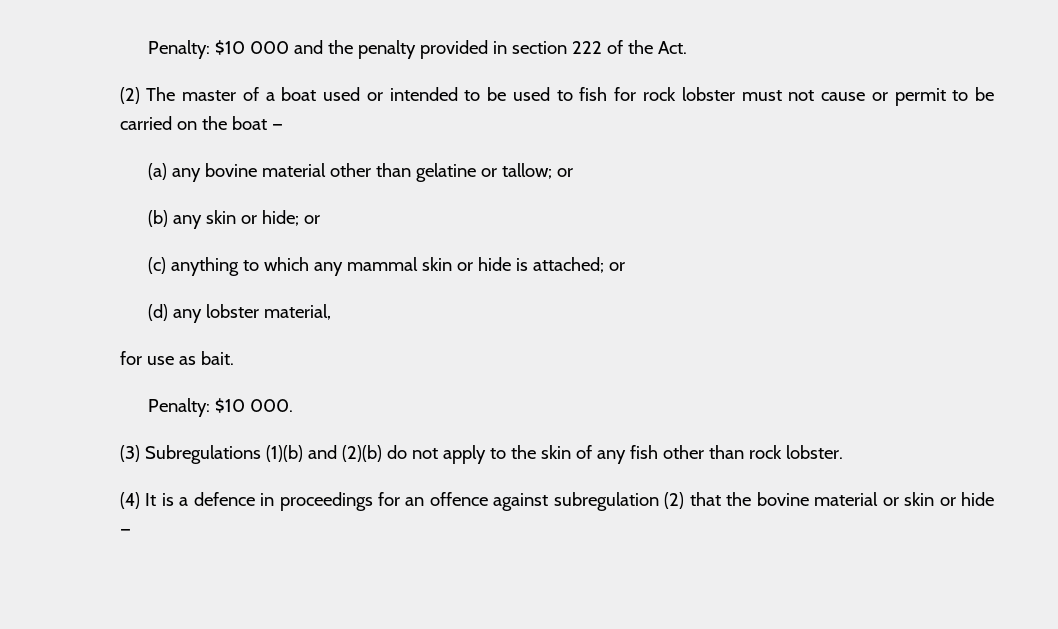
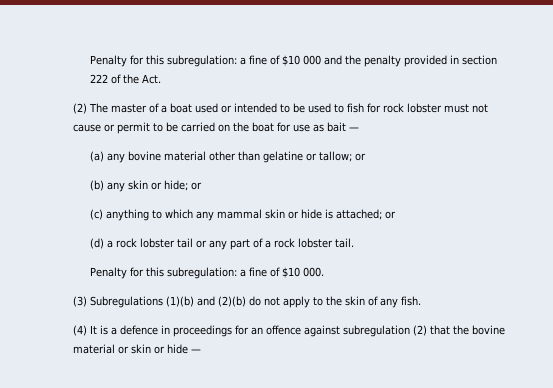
[147,40,210,59] Penalty: -> [90,55,281,67] Penalty for this subregulation: a fine of
(267, 123) none -> [277,122,347,132] for use as bait
[172,304,331,323] [119,351,234,365] [147,398,210,417] any lobster material, // for use as bait. // Penalty: -> [107,238,355,250] [90,267,281,279] a rock lobster tail or any part of a rock lobster tail. // Penalty for this subregulation: a fine of
[629,445,843,459] fish other than rock lobster. -> [401,296,422,306] fish.

